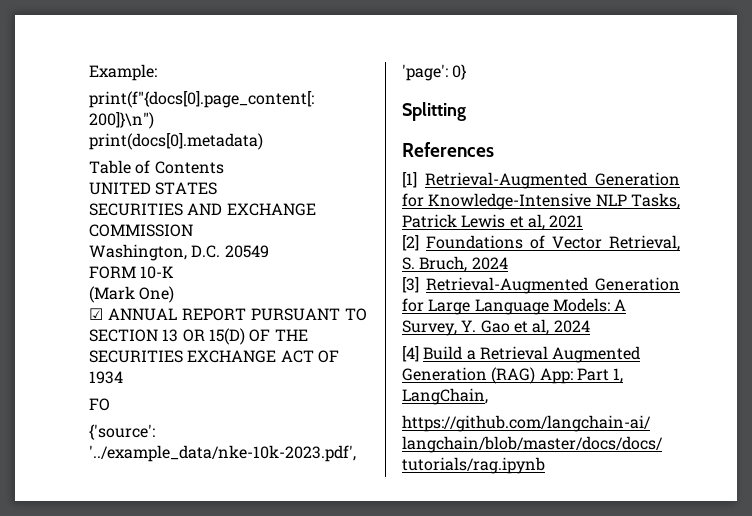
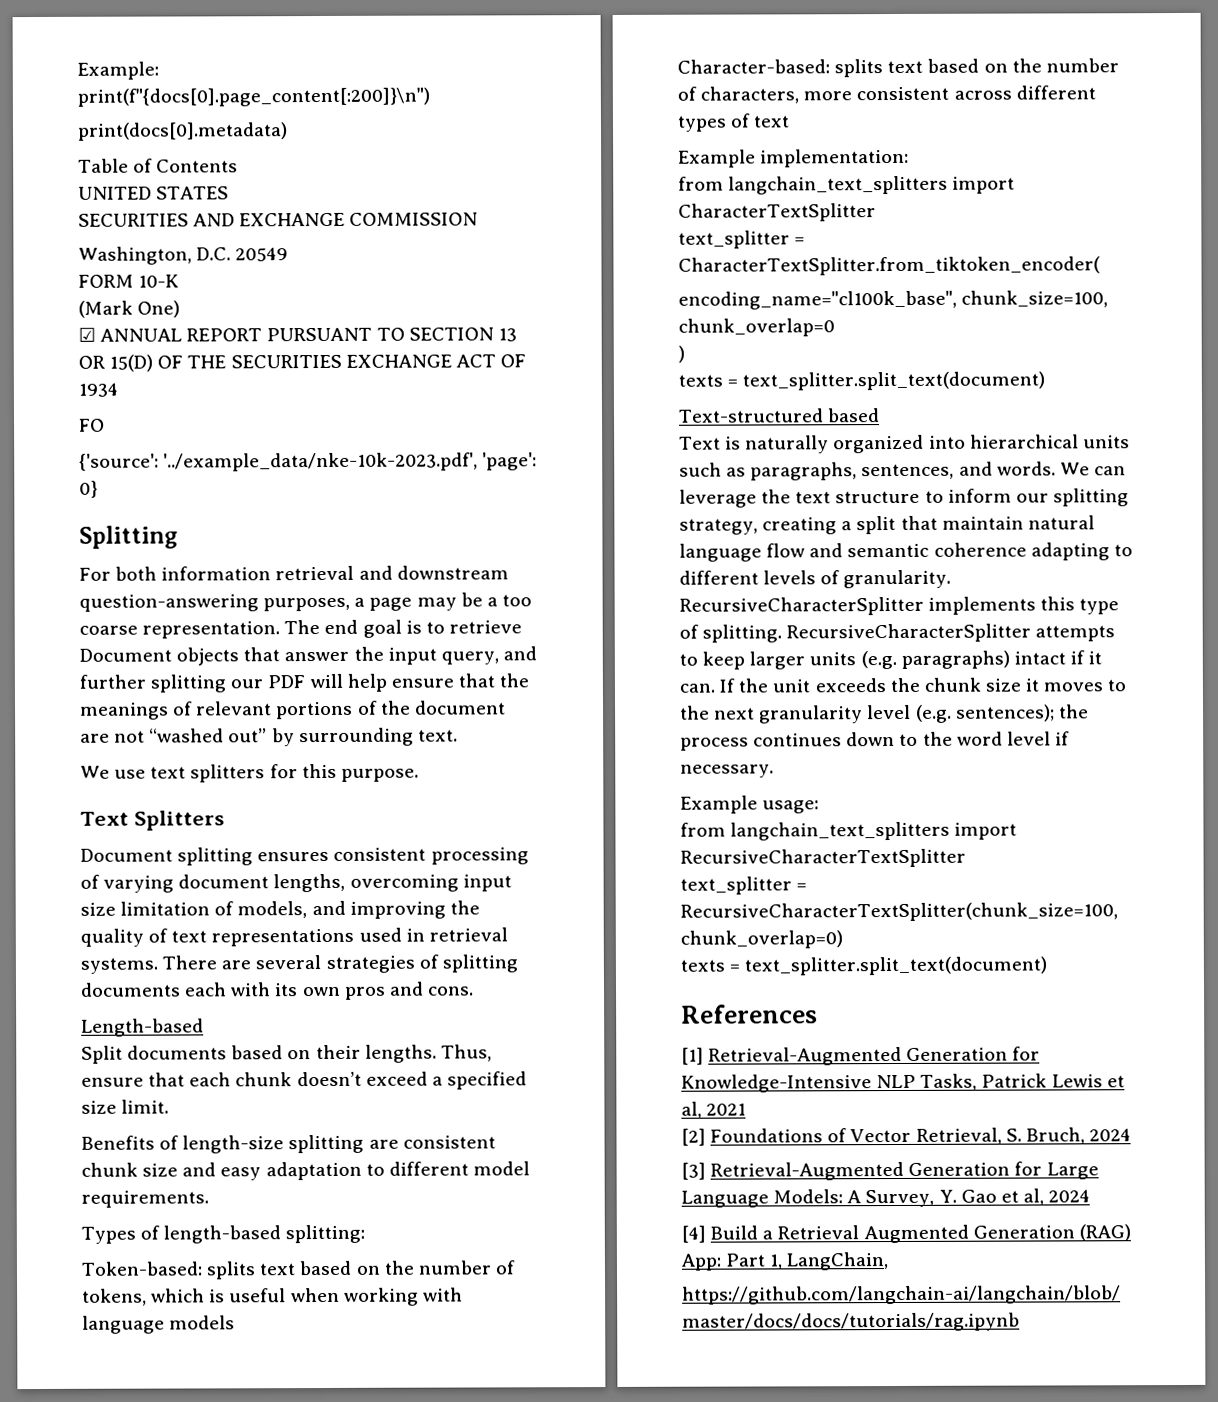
(466, 111) none -> [79,565,509,581] [79,592,532,612] [79,619,522,639] [79,646,537,666] [79,673,530,693] [80,700,506,720] [80,727,458,747] [80,763,419,783] [80,810,225,831] [80,847,529,866] [80,873,512,893] [80,900,480,919] [80,927,508,947] [80,954,518,974] [80,981,474,1000] [81,1018,204,1037] [81,1044,492,1064] [81,1071,527,1090] [81,1099,170,1114] [81,1134,496,1154] [81,1161,530,1181] [81,1190,209,1208] [81,1224,366,1244] [81,1260,516,1280] [82,1287,463,1306] [82,1315,236,1334] [677,58,1119,78] [677,85,1096,104] [677,113,790,132] [678,148,910,168] [678,175,1016,195] [678,203,876,222] [678,230,806,249] [678,256,1100,276] [678,290,1109,310] [678,318,835,337] [678,345,685,363] [678,371,1046,391] [678,408,881,423] [679,434,1130,454] [679,461,1126,481] [679,488,1129,508] [679,515,1095,535] [679,542,1133,562] [679,569,952,589] [679,596,1120,616] [679,623,1116,643] [679,650,1103,670] [679,677,1127,693] [680,704,1089,724] [680,731,1070,751] [680,764,774,778] [680,795,820,814] [680,821,1018,841] [680,848,966,868] [680,876,808,895] [680,902,1118,922] [680,930,843,949] [680,956,1048,976] // For both information retrieval and downstream question-answering purposes, a page may be a too coarse representation. The end goal is to retrieve Document objects that answer the input query, and further splitting our PDF will help ensure that the meanings of relevant portions of the document are not “washed out” by surrounding text. // We use text splitters for this purpose. // Text Splitters // Document splitting ensures consistent processing of varying document lengths, overcoming input size limitation of models, and improving the quality of text representations used in retrieval systems. There are several strategies of splitting documents each with its own pros and cons. // Length-based // Split documents based on their lengths. Thus, ensure that each chunk doesn’t exceed a specified size limit. // Benefits of length-size splitting are consistent chunk size and easy adaptation to different model requirements. // Types of length-based splitting: // Token-based: splits text based on the number of tokens, which is useful when working with language models // Character-based: splits text based on the number of characters, more consistent across different types of text // Example implementation: // from langchain_text_splitters import CharacterTextSplitter // text_splitter = CharacterTextSplitter.from_tiktoken_encoder( // encoding_name="cl100k_base", chunk_size=100, chunk_overlap=0 // ) // texts = text_splitter.split_text(document) // Text-structured based // Text is naturally organized into hierarchical units such as paragraphs, sentences, and words. We can leverage the text structure to inform our splitting strategy, creating a split that maintain natural language flow and semantic coherence adapting to different levels of granularity. RecursiveCharacterSplitter implements this type of splitting. RecursiveCharacterSplitter attempts to keep larger units (e.g. paragraphs) intact if it can. If the unit exceeds the chunk size it moves to the next granularity level (e.g. sentences); the process continues down to the word level if necessary. // Example usage: // from langchain_text_splitters import RecursiveCharacterTextSplitter // text_splitter = RecursiveCharacterTextSplitter(chunk_size=100, chunk_overlap=0) // texts = text_splitter.split_text(document)

